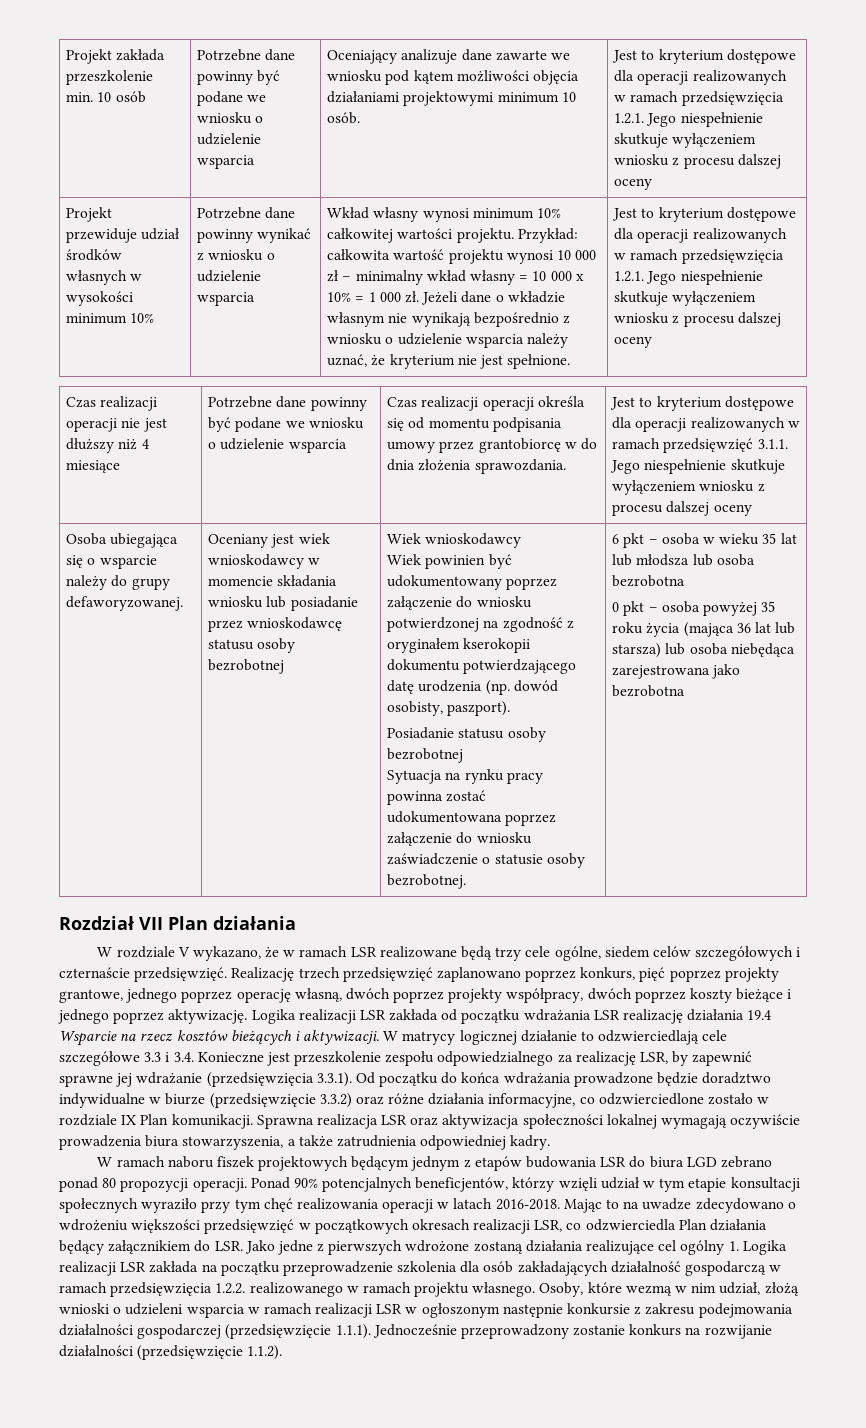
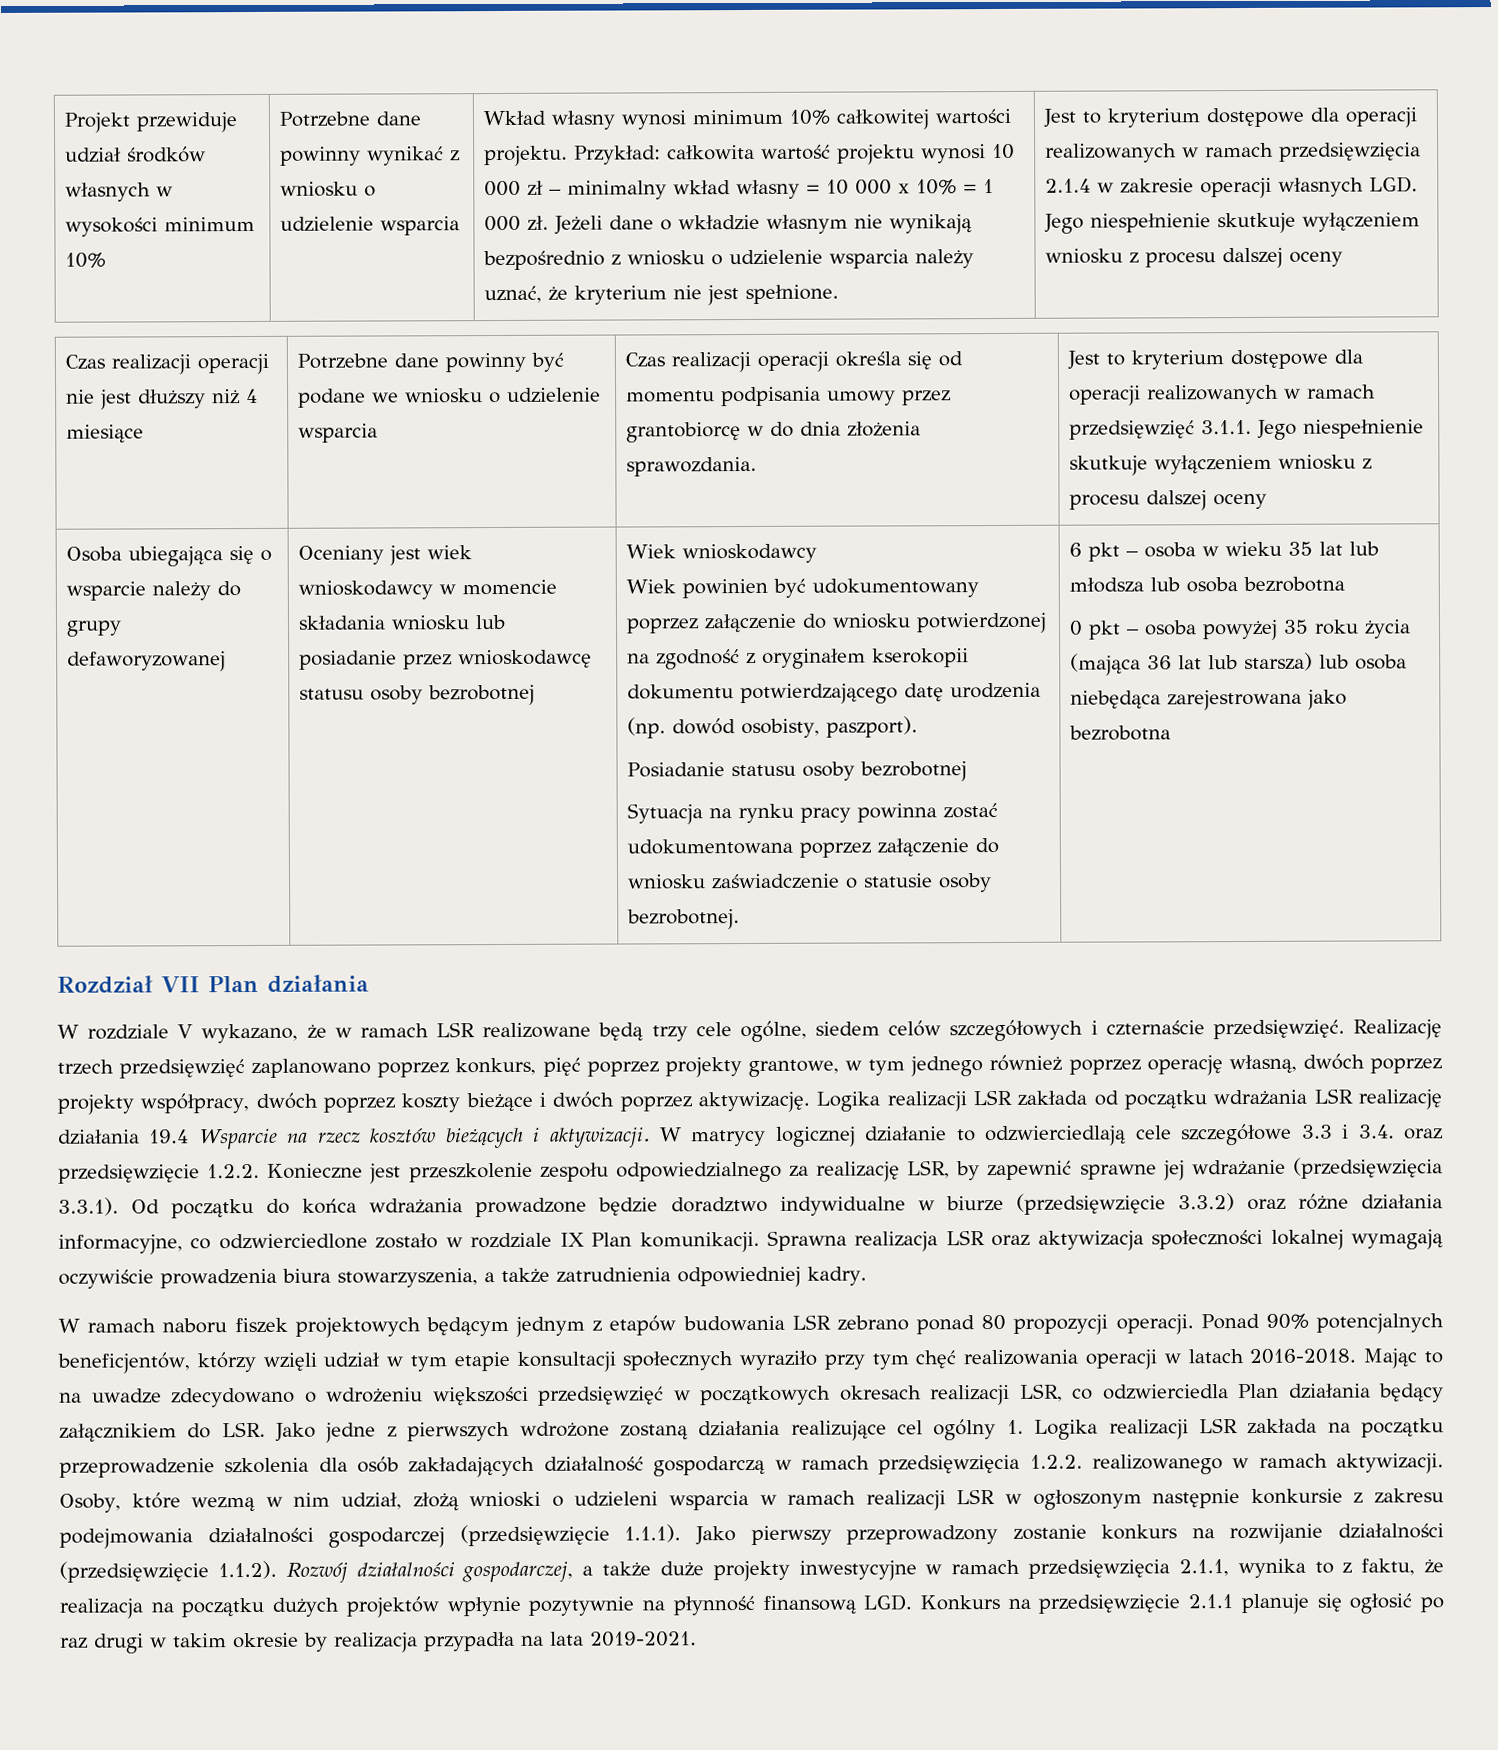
[66,49,166,64] [66,70,154,85] [66,91,146,103] [197,49,296,61] [197,70,281,85] [197,91,267,106] [197,112,264,124] [197,133,262,145] [197,155,256,169] [327,49,570,64] [327,70,579,85] [327,91,576,106] [327,112,361,124] [612,49,796,64] [614,70,787,85] [614,91,784,106] [614,112,763,127] [614,133,757,148] [614,154,781,169] [614,178,653,190] [66,207,113,222] Projekt zakłada przeszkolenie min. 10 osób | Potrzebne dane powinny być podane we wniosku o udzielenie wsparcia | Oceniający analizuje dane zawarte we wniosku pod kątem możliwości objęcia działaniami projektowymi minimum 10 osób. | Jest to kryterium dostępowe dla operacji realizowanych w ramach przedsięwzięcia 1.2.1. Jego niespełnienie skutkuje wyłączeniem wniosku z procesu dalszej oceny // Projekt -> [64,112,132,133] Projekt
[614,271,645,282] 1.2.1. -> [1045,176,1419,199] 2.1.4 w zakresie operacji własnych LGD.
[66,596,184,611] defaworyzowanej. -> [67,651,227,672] defaworyzowanej
[126,988,178,1003] jednego -> [845,1054,1063,1077] w tym jednego również
[58,1009,109,1024] jednego -> [552,1091,615,1108] dwóch
(194, 1057) none -> [1403,1128,1443,1140] [58,1163,261,1184] oraz przedsięwzięcie 1.2.2.
[629,1156,717,1168] do biura LGD -> (831, 1322) none
[414,1282,536,1297] projektu własnego. -> [1336,1453,1445,1474] aktywizacji.
[372,1324,457,1338] Jednocześnie -> [694,1525,832,1546] Jako pierwszy
(283, 1352) none -> [285,1558,1444,1583] [59,1593,1444,1619] [60,1631,697,1654] Rozwój działalności gospodarczej, a także duże projekty inwestycyjne w ramach przedsięwzięcia 2.1.1, wynika to z faktu, że realizacja na początku dużych projektów wpłynie pozytywnie na płynność finansową LGD. Konkurs na przedsięwzięcie 2.1.1 planuje się ogłosić po raz drugi w takim okresie by realizacja przypadła na lata 2019-2021.

